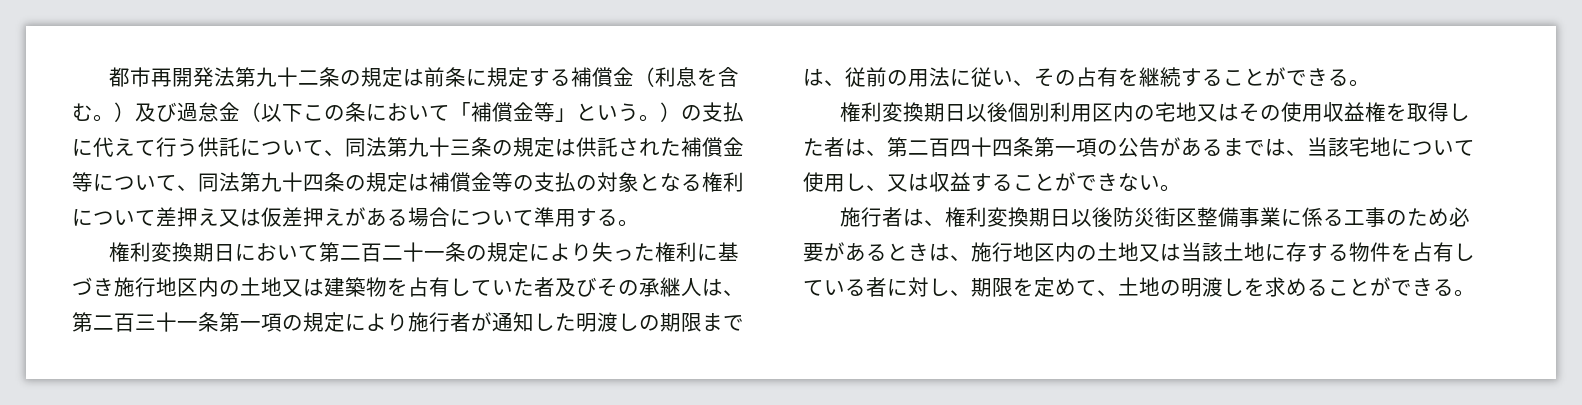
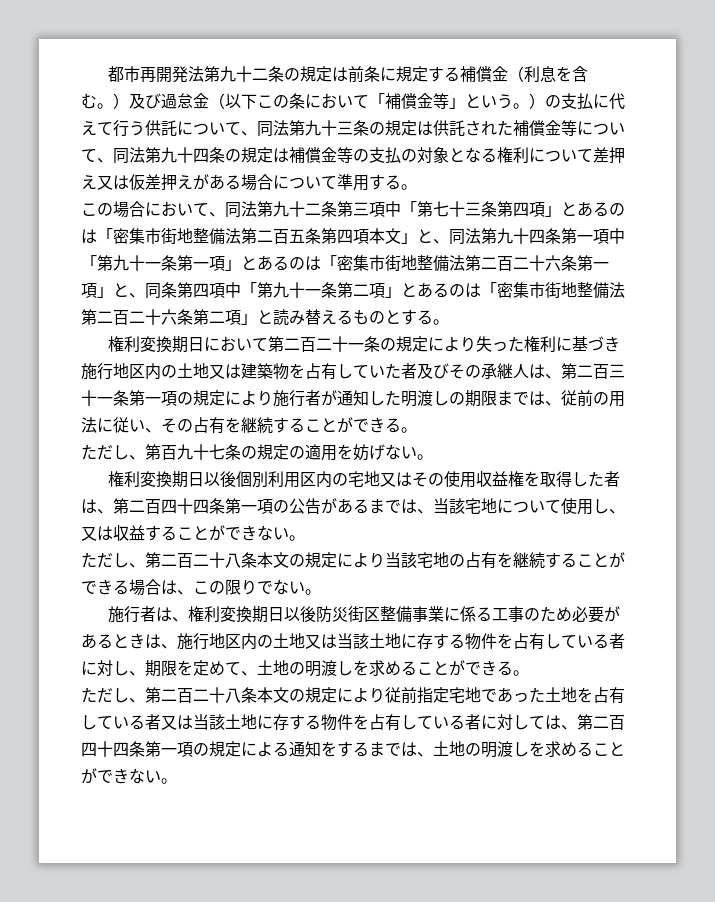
(639, 223) none -> [81,201,625,218] [81,228,625,245] [81,255,609,271] [81,282,625,299] [81,309,449,325] // この場合において、同法第九十二条第三項中「第七十三条第四項」とあるのは「密集市街地整備法第二百五条第四項本文」と、同法第九十四条第一項中「第九十一条第一項」とあるのは「密集市街地整備法第二百二十六条第一項」と、同条第四項中「第九十一条第二項」とあるのは「密集市街地整備法第二百二十六条第二項」と読み替えるものとする。
(1370, 83) none -> [81,444,433,461] // ただし、第百九十七条の規定の適用を妨げない。
(1181, 188) none -> [81,552,625,569] [81,579,321,596] // ただし、第二百二十八条本文の規定により当該宅地の占有を継続することができる場合は、この限りでない。
(1475, 293) none -> [81,687,625,704] [81,714,625,731] [81,741,625,758] [81,768,177,784] // ただし、第二百二十八条本文の規定により従前指定宅地であった土地を占有している者又は当該土地に存する物件を占有している者に対しては、第二百四十四条第一項の規定による通知をするまでは、土地の明渡しを求めることができない。

